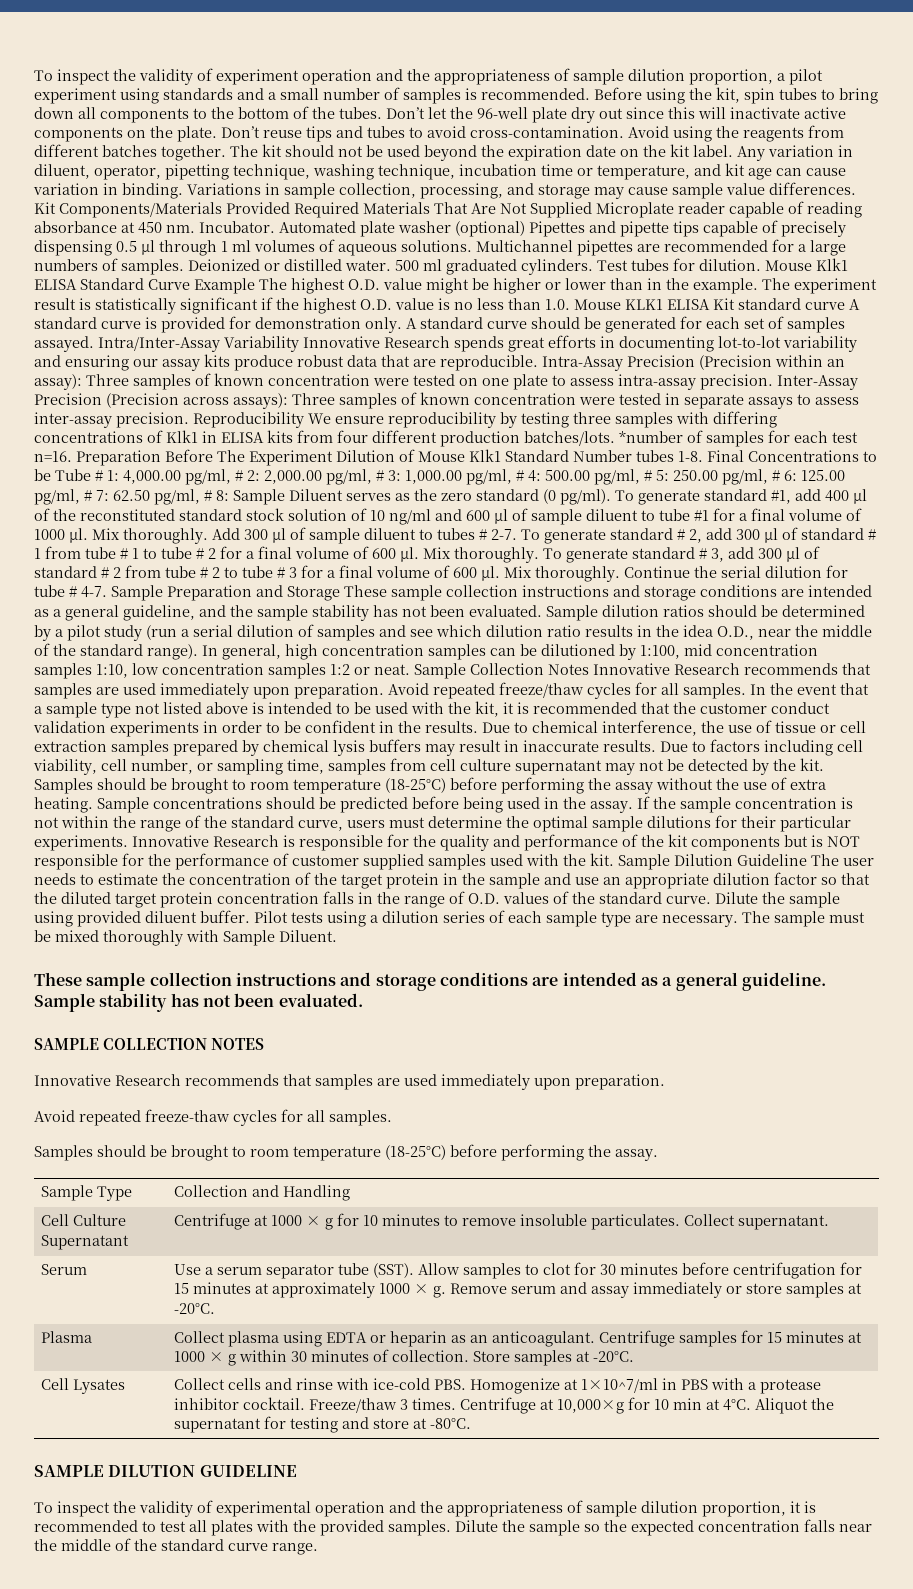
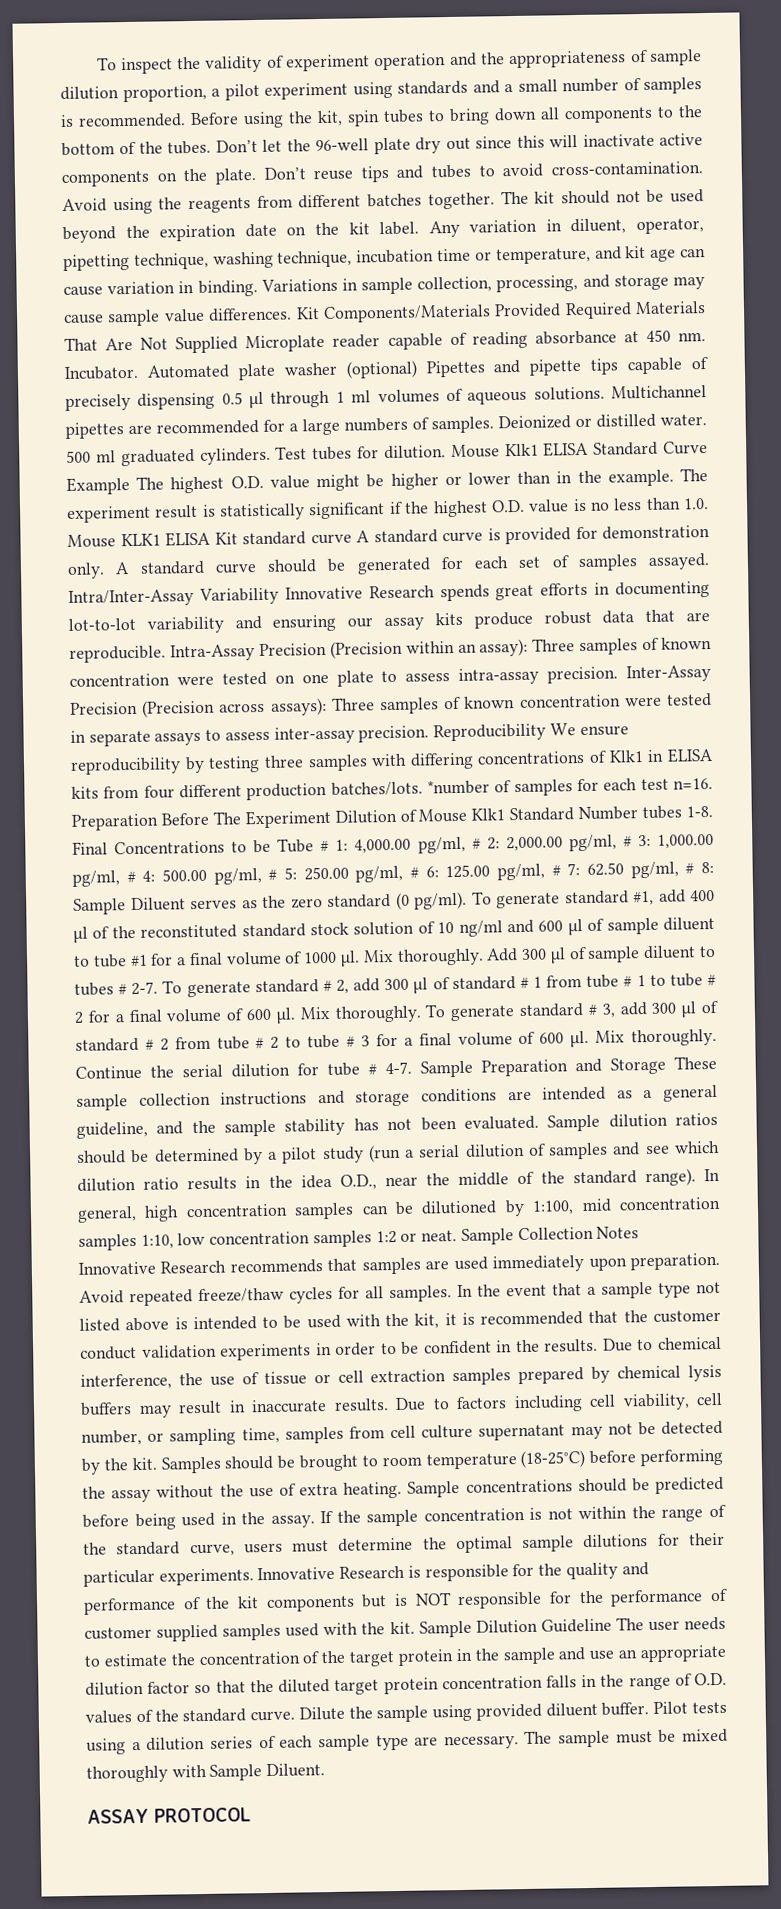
[34,972,826,991] [34,993,363,1012] [34,1038,265,1050] [34,1074,665,1090] [34,1109,392,1126] [34,1144,658,1161] [41,1185,133,1201] [174,1185,351,1201] [41,1214,127,1226] [41,1235,130,1250] [174,1213,830,1230] [41,1264,88,1275] [174,1262,863,1279] [174,1282,863,1298] [174,1303,216,1314] [41,1331,93,1343] [174,1330,863,1347] [174,1349,635,1366] [41,1378,126,1394] [174,1378,822,1394] [174,1397,835,1414] [174,1416,472,1433] [34,1465,297,1477] [34,1500,816,1517] [34,1519,872,1536] [34,1538,318,1555] These sample collection instructions and storage conditions are intended as a general guideline. Sample stability has not been evaluated. // SAMPLE COLLECTION NOTES // Innovative Research recommends that samples are used immediately upon preparation. // Avoid repeated freeze-thaw cycles for all samples. // Samples should be brought to room temperature (18-25°C) before performing the assay. // Sample Type | Collection and Handling // Cell Culture Supernatant | Centrifuge at 1000 × g for 10 minutes to remove insoluble particulates. Collect supernatant. // Serum | Use a serum separator tube (SST). Allow samples to clot for 30 minutes before centrifugation for 15 minutes at approximately 1000 × g. Remove serum and assay immediately or store samples at -20°C. // Plasma | Collect plasma using EDTA or heparin as an anticoagulant. Centrifuge samples for 15 minutes at 1000 × g within 30 minutes of collection. Store samples at -20°C. // Cell Lysates | Collect cells and rinse with ice-cold PBS. Homogenize at 1×10^7/ml in PBS with a protease inhibitor cocktail. Freeze/thaw 3 times. Centrifuge at 10,000×g for 10 min at 4°C. Aliquot the supernatant for testing and store at -80°C. // SAMPLE DILUTION GUIDELINE // To inspect the validity of experimental operation and the appropriateness of sample dilution proportion, it is recommended to test all plates with the provided samples. Dilute the sample so the expected concentration falls near the middle of the standard curve range. -> [87,1807,251,1824] ASSAY PROTOCOL

